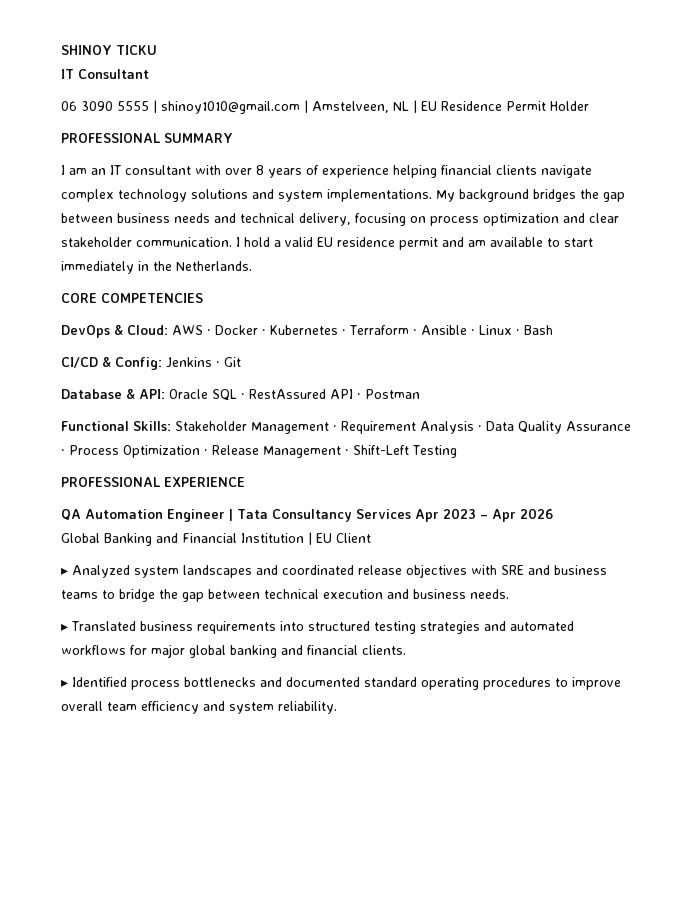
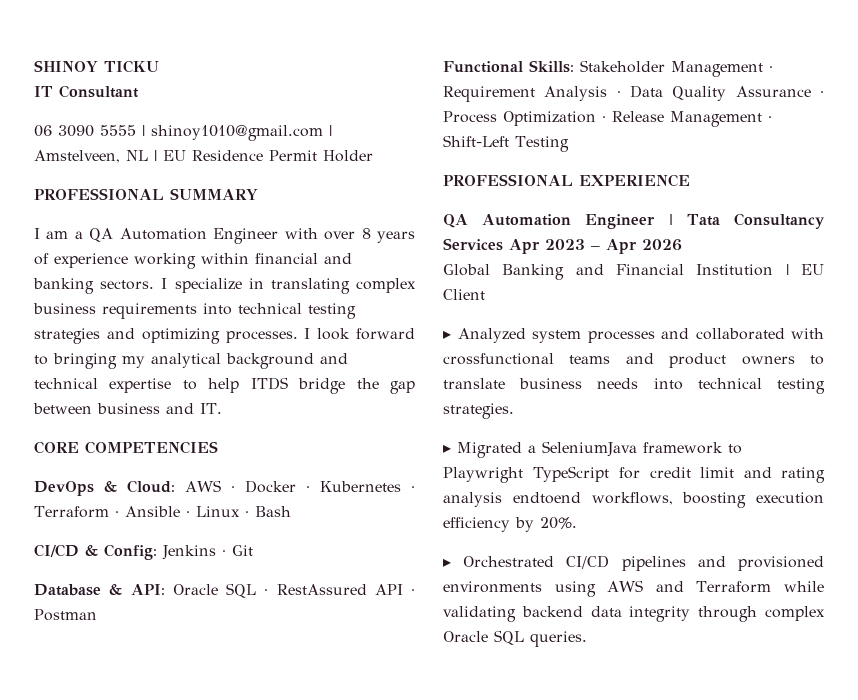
[91,165,191,175] an IT consultant -> [74,228,279,244] a QA Automation Engineer
[393,165,592,178] [61,189,625,202] [61,213,619,226] [61,237,593,250] [61,261,252,274] helping financial clients navigate complex technology solutions and system implementations. My background bridges the gap between business needs and technical delivery, focusing on process optimization and clear stakeholder communication. I hold a valid EU residence permit and am available to start immediately in the Netherlands. -> [134,253,352,269] [33,278,416,294] [33,303,356,319] [34,328,415,344] [34,353,348,369] [34,377,415,394] [33,403,222,414] working within financial and banking sectors. I specialize in translating complex business requirements into technical testing strategies and optimizing processes. I look forward to bringing my analytical background and technical expertise to help ITDS bridge the gap between business and IT.
[183,564,607,578] [61,589,509,602] [61,621,574,634] [61,644,406,658] [61,677,621,690] [61,701,337,714] landscapes and coordinated release objectives with SRE and business teams to bridge the gap between technical execution and business needs. // ▸ Translated business requirements into structured testing strategies and automated workflows for major global banking and financial clients. // ▸ Identified process bottlenecks and documented standard operating procedures to improve overall team efficiency and system reliability. -> [587,328,824,343] [443,353,824,368] [443,378,825,394] [443,403,514,419] [443,441,742,458] [443,466,825,483] [443,492,824,508] [443,517,577,532] [443,555,824,571] [443,580,824,597] [443,606,825,622] [443,630,587,647] processes and collaborated with crossfunctional teams and product owners to translate business needs into technical testing strategies. // ▸ Migrated a SeleniumJava framework to Playwright TypeScript for credit limit and rating analysis endtoend workflows, boosting execution efficiency by 20%. // ▸ Orchestrated CI/CD pipelines and provisioned environments using AWS and Terraform while validating backend data integrity through complex Oracle SQL queries.

